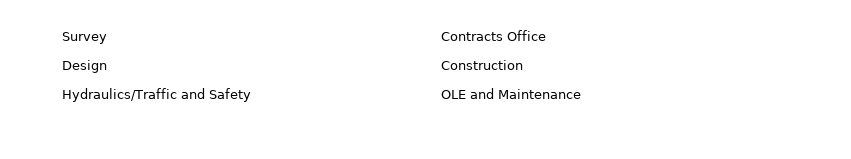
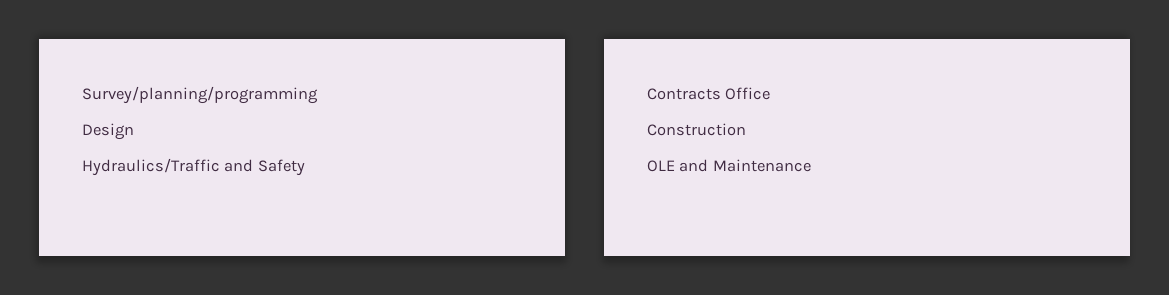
[62,32,107,44] Survey -> [82,86,318,104] Survey/planning/programming

